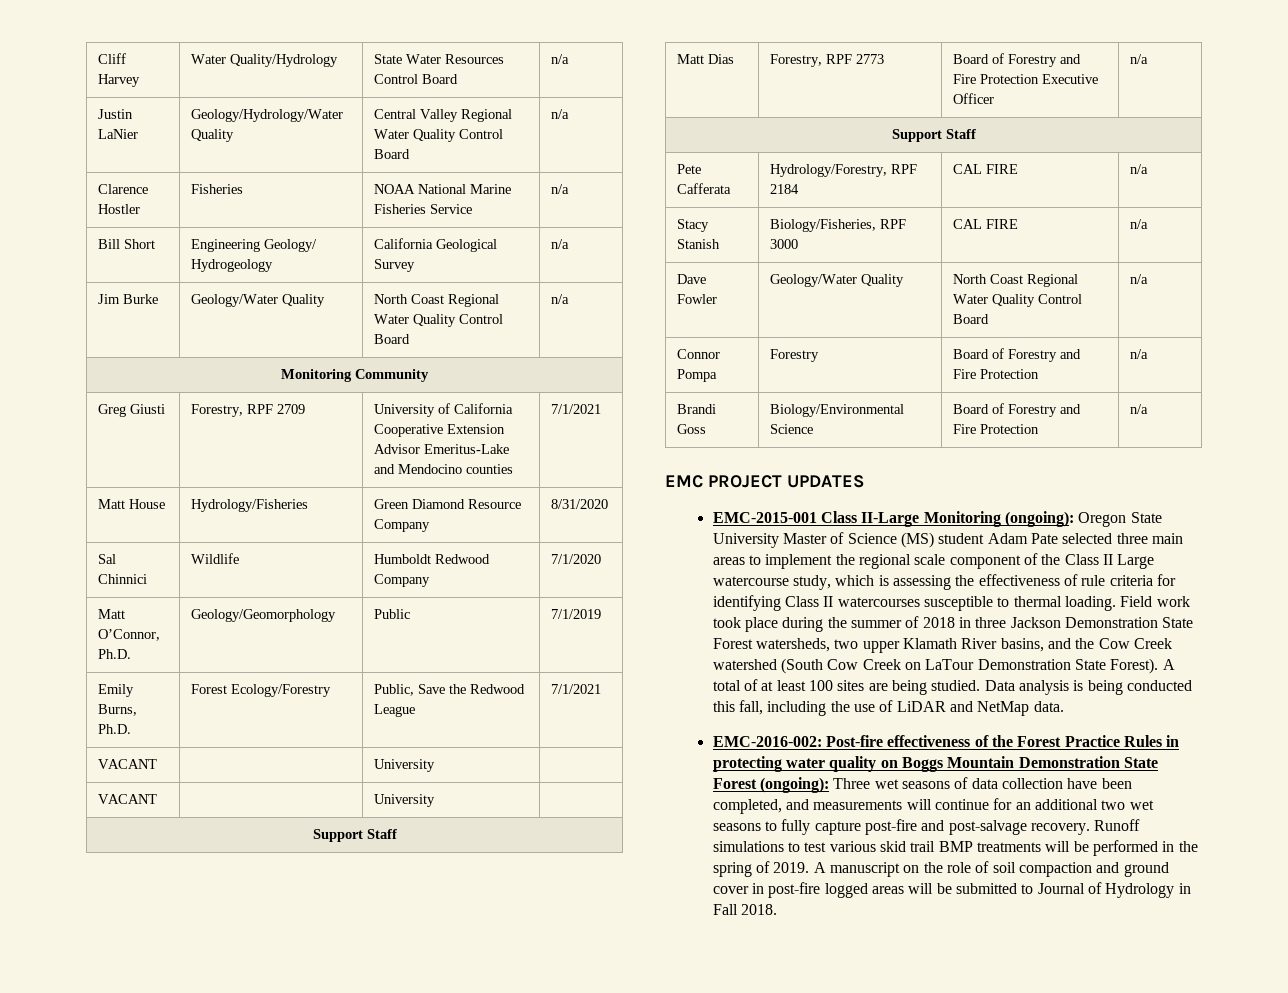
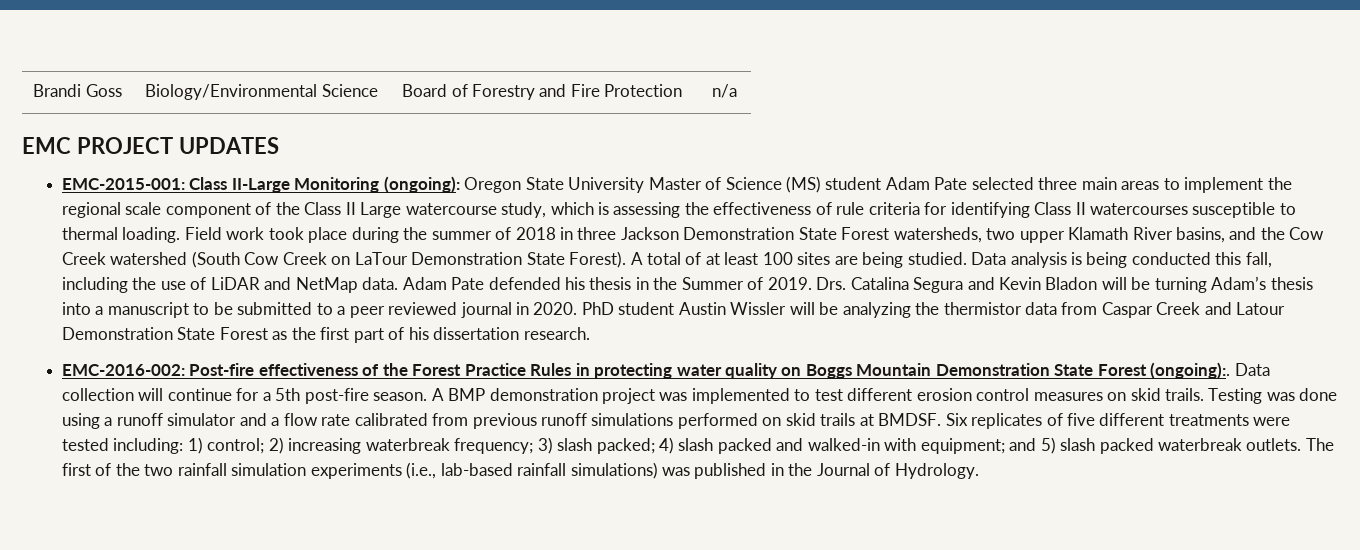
[98,53,127,64] [98,74,141,87] [191,54,339,67] [374,54,505,64] [374,74,459,84] [551,54,570,64] [98,109,134,119] [98,129,139,139] [191,109,344,122] [191,129,235,142] [374,109,513,122] [374,129,504,142] [374,149,411,159] [551,109,570,119] [98,184,149,194] [98,204,141,214] [191,184,244,194] [374,184,512,194] [374,204,473,214] [551,184,570,194] [98,239,156,249] [191,239,318,252] [191,259,274,272] [374,238,498,252] [374,259,416,272] [551,239,570,249] [98,294,159,304] [191,294,326,307] [374,294,500,307] [374,314,504,327] [374,334,411,344] [551,294,570,304] [281,369,429,382] [98,404,166,417] [191,404,306,417] [374,403,514,417] [374,424,506,437] [374,444,510,454] [374,464,514,474] [551,404,602,414] [98,499,166,509] [191,499,309,512] [374,499,522,509] [374,519,431,532] [551,499,609,509] [98,554,117,564] [98,574,148,584] [191,553,240,564] [374,554,491,564] [374,574,431,587] [551,554,602,564] [98,609,126,619] [98,629,161,641] [98,649,132,659] [191,609,337,622] [374,609,411,619] [551,609,602,619] [98,684,135,697] [98,704,138,716] [98,724,132,734] [191,684,332,697] [374,684,526,696] [374,704,416,717] [551,684,602,694] [98,759,158,769] [374,759,436,772] [98,794,158,804] [374,794,436,807] [312,829,397,842] [677,54,735,64] [770,54,885,67] [953,53,1082,67] [953,74,1099,84] [953,93,995,104] [1130,54,1149,64] [891,129,976,142] [677,164,702,174] [677,183,732,194] [770,164,918,177] [770,184,800,194] [953,164,1019,174] [1130,164,1149,174] [677,219,710,232] [677,239,721,249] [770,219,907,232] [770,239,799,249] [953,219,1019,229] [1130,219,1149,229] [677,274,707,284] [677,294,718,304] [770,274,905,287] [953,274,1079,287] [953,294,1083,307] [953,314,990,324] [1130,274,1149,284] [677,349,721,359] [677,369,718,382] [770,349,820,362] [953,348,1082,362] [953,369,1040,379] [1130,349,1149,359] Cliff Harvey | Water Quality/Hydrology | State Water Resources Control Board | n/a // Justin LaNier | Geology/Hydrology/Water Quality | Central Valley Regional Water Quality Control Board | n/a // Clarence Hostler | Fisheries | NOAA National Marine Fisheries Service | n/a // Bill Short | Engineering Geology/ Hydrogeology | California Geological Survey | n/a // Jim Burke | Geology/Water Quality | North Coast Regional Water Quality Control Board | n/a // Monitoring Community // Greg Giusti | Forestry, RPF 2709 | University of California Cooperative Extension Advisor Emeritus-Lake and Mendocino counties | 7/1/2021 // Matt House | Hydrology/Fisheries | Green Diamond Resource Company | 8/31/2020 // Sal Chinnici | Wildlife | Humboldt Redwood Company | 7/1/2020 // Matt O’Connor, Ph.D. | Geology/Geomorphology | Public | 7/1/2019 // Emily Burns, Ph.D. | Forest Ecology/Forestry | Public, Save the Redwood League | 7/1/2021 // VACANT | | University | // VACANT | | University | // Support Staff // Matt Dias | Forestry, RPF 2773 | Board of Forestry and Fire Protection Executive Officer | n/a // Support Staff // Pete Cafferata | Hydrology/Forestry, RPF 2184 | CAL FIRE | n/a // Stacy Stanish | Biology/Fisheries, RPF 3000 | CAL FIRE | n/a // Dave Fowler | Geology/Water Quality | North Coast Regional Water Quality Control Board | n/a // Connor Pompa | Forestry | Board of Forestry and Fire Protection | n/a // -> (33, 90) none
[712,512,817,523] EMC-2015-001 -> [62,178,186,190] EMC-2015-001:
(1064, 706) none -> [402,276,1313,293] [62,302,1286,318] [62,327,590,343] Adam Pate defended his thesis in the Summer of 2019. Drs. Catalina Segura and Kevin Bladon will be turning Adam’s thesis into a manuscript to be submitted to a peer reviewed journal in 2020. PhD student Austin Wissler will be analyzing the thermistor data from Caspar Creek and Latour Demonstration State Forest as the first part of his dissertation research.
[760,777,1132,793] [712,798,1154,814] [712,819,1141,835] [712,840,1198,856] [712,861,1169,877] [712,882,1191,898] [712,904,778,915] (ongoing): Three wet seasons of data collection have been completed, and measurements will continue for an additional two wet seasons to fully capture post-fire and post-salvage recovery. Runoff simulations to test various skid trail BMP treatments will be performed in the spring of 2019. A manuscript on the role of soil compaction and ground cover in post-fire logged areas will be submitted to Journal of Hydrology in Fall 2018. -> [1150,362,1270,379] [62,388,1338,404] [62,413,1291,429] [62,437,1334,454] [62,462,979,479] (ongoing):. Data collection will continue for a 5th post-fire season. A BMP demonstration project was implemented to test different erosion control measures on skid trails. Testing was done using a runoff simulator and a flow rate calibrated from previous runoff simulations performed on skid trails at BMDSF. Six replicates of five different treatments were tested including: 1) control; 2) increasing waterbreak frequency; 3) slash packed; 4) slash packed and walked-in with equipment; and 5) slash packed waterbreak outlets. The first of the two rainfall simulation experiments (i.e., lab-based rainfall simulations) was published in the Journal of Hydrology.

